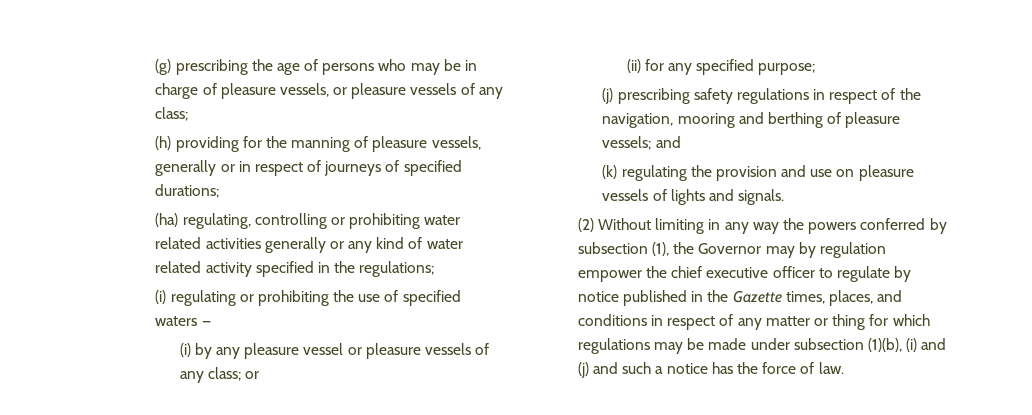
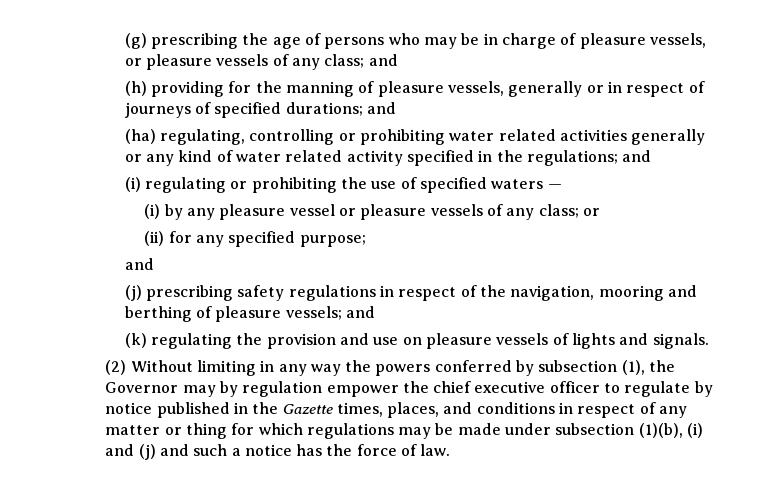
(189, 114) none -> [368,54,398,66] and
(220, 191) none -> [367,102,397,114] and
(435, 269) none -> [622,150,652,162] and
(816, 69) none -> [124,258,154,270] // and

